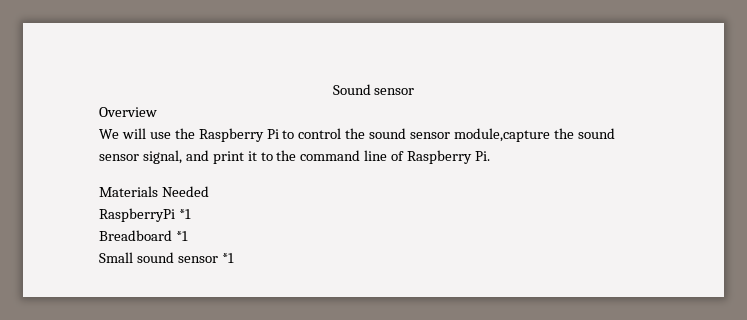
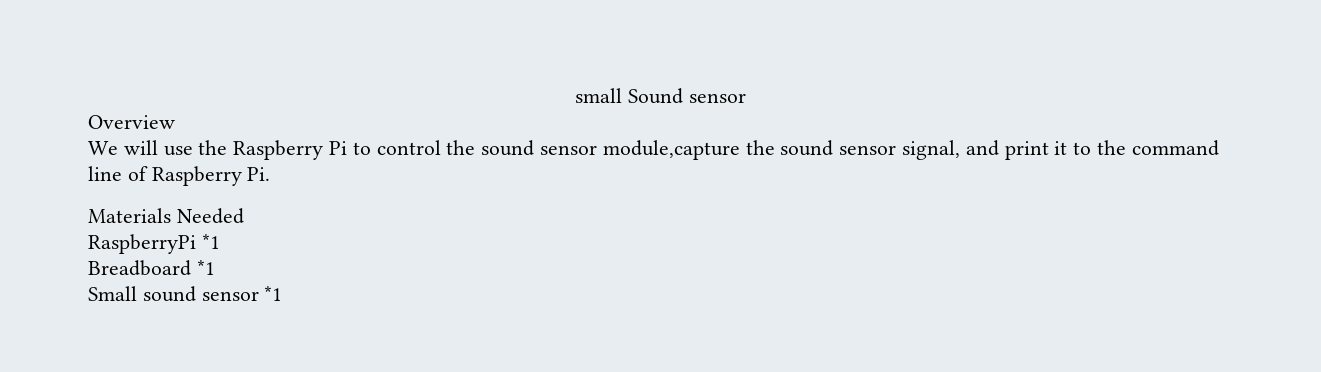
(332, 89) none -> [575,88,623,103] small

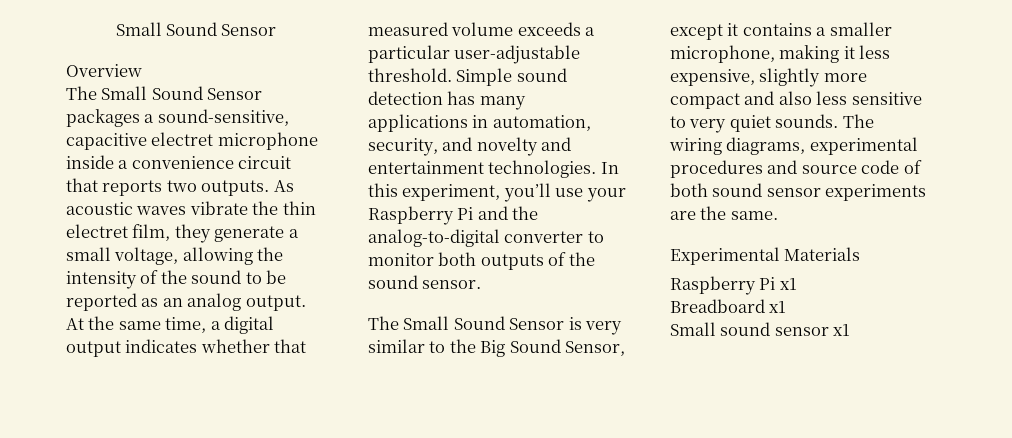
[575,88,746,104] [88,115,175,129] [88,140,1219,160] [88,166,271,186] [88,208,244,224] [88,234,220,254] small Sound sensor // Overview // We will use the Raspberry Pi to control the sound sensor module,capture the sound sensor signal, and print it to the command line of Raspberry Pi. // Materials Needed // RaspberryPi *1 -> [115,22,277,36] [66,64,142,77] [66,86,263,100] [66,109,289,127] [66,132,318,150] [66,155,292,169] [66,178,294,196] [66,201,316,215] [66,224,299,243] [66,247,284,265] [66,270,287,289] [66,293,306,311] [66,316,275,334] [66,339,307,357] [368,22,596,36] [368,45,581,64] [368,68,567,86] [368,91,526,110] [368,114,591,132] [368,137,572,156] [368,160,619,178] [368,183,626,202] [368,206,539,225] [368,229,604,247] [368,252,595,270] [368,275,482,289] [368,316,623,335] [368,339,626,357] [670,22,892,40] [670,45,891,63] [670,68,867,87] [670,91,922,109] [670,114,874,133] [669,137,918,155] [670,160,922,178] [670,183,927,201] [670,206,778,220] [670,247,861,265] [670,276,797,295] Small Sound Sensor // Overview // The Small Sound Sensor packages a sound-sensitive, capacitive electret microphone inside a convenience circuit that reports two outputs. As acoustic waves vibrate the thin electret film, they generate a small voltage, allowing the intensity of the sound to be reported as an analog output. At the same time, a digital output indicates whether that measured volume exceeds a particular user-adjustable threshold. Simple sound detection has many applications in automation, security, and novelty and entertainment technologies. In this experiment, you’ll use your Raspberry Pi and the analog-to-digital converter to monitor both outputs of the sound sensor. // The Small Sound Sensor is very similar to the Big Sound Sensor, except it contains a smaller microphone, making it less expensive, slightly more compact and also less sensitive to very quiet sounds. The wiring diagrams, experimental procedures and source code of both sound sensor experiments are the same. // Experimental Materials // Raspberry Pi x1
[196,260,215,275] *1 -> [769,301,787,313] x1
[264,286,283,301] *1 -> [833,324,851,336] x1

